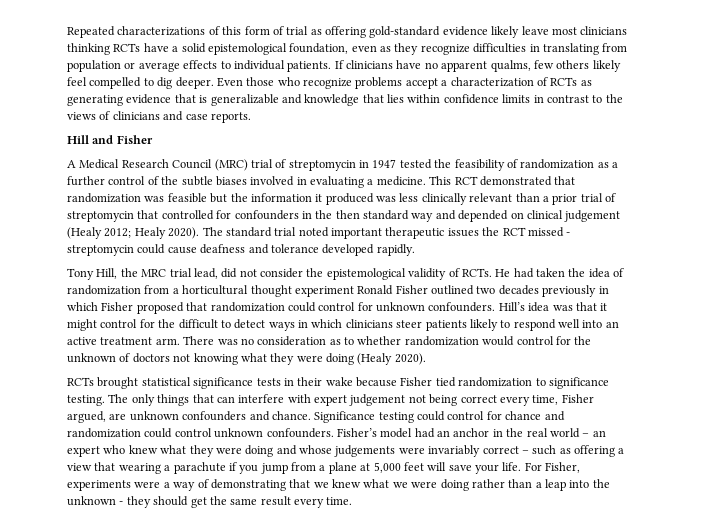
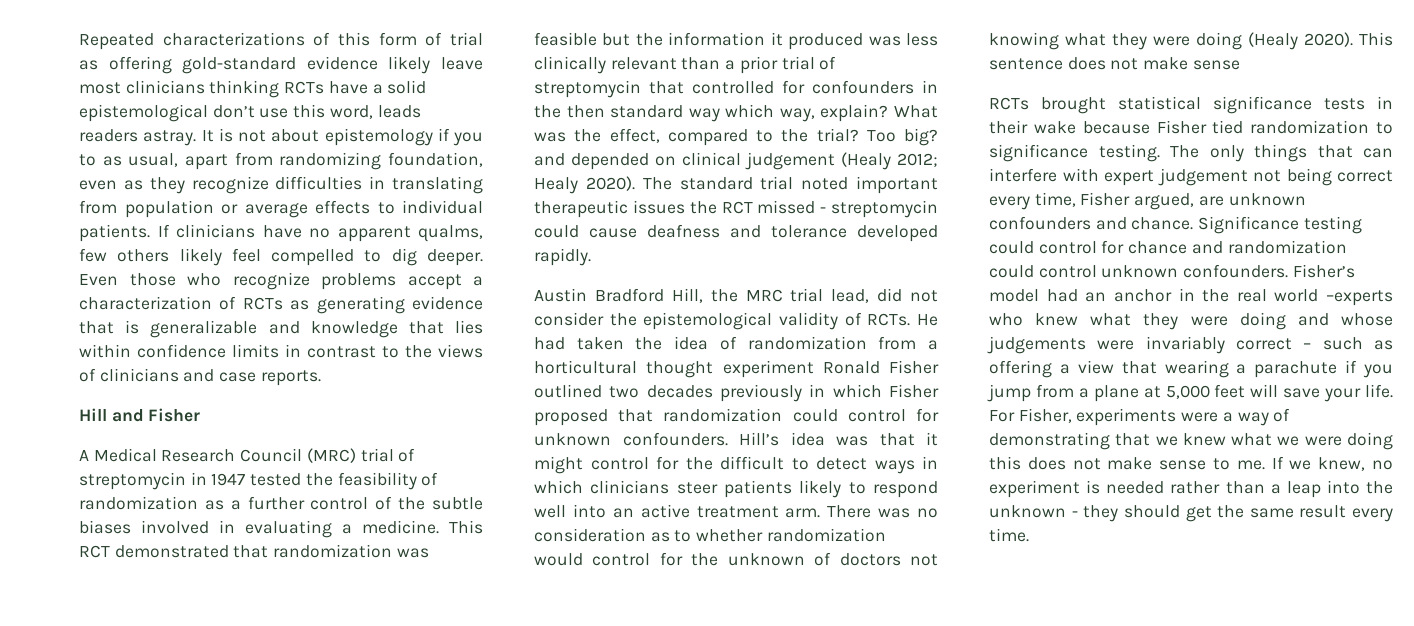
(287, 49) none -> [212,104,421,119] [79,128,483,146] [79,152,382,170] don’t use this word, leads readers astray. It is not about epistemology if you to as usual, apart from randomizing
(434, 217) none -> [725,104,938,122] [534,128,938,146] which way, explain? What was the effect, compared to the trial? Too big?
[67,268,94,280] Tony -> [534,288,664,302] Austin Bradford
(426, 359) none -> [1359,32,1393,46] [989,57,1240,70] This sentence does not make sense
[582,430,606,437] [67,446,100,457] – an expert -> [1326,290,1393,306] –experts
(469, 485) none -> [989,456,1393,471] [989,480,1165,498] this does not make sense to me. If we knew, no experiment is needed

